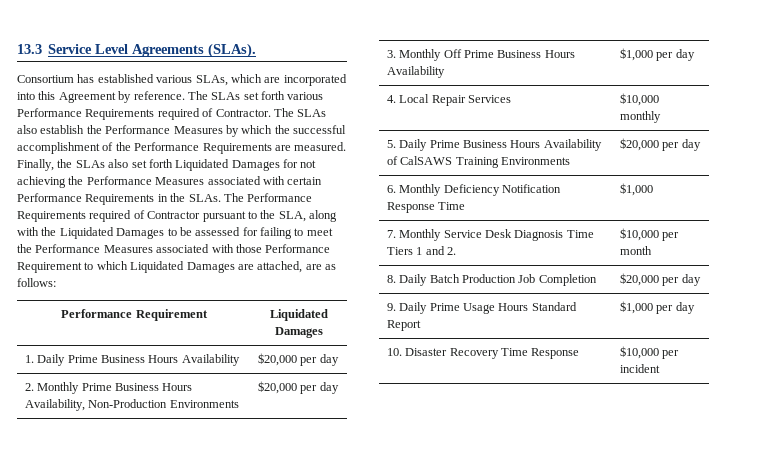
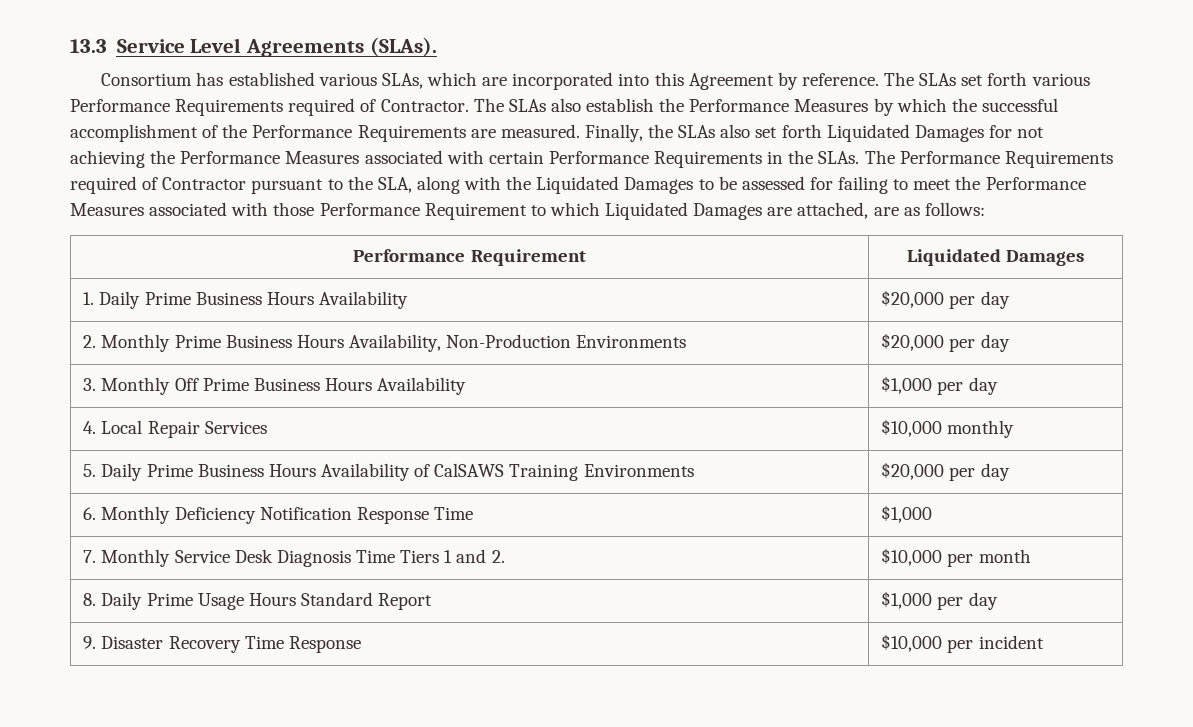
[429,274,597,286] [619,273,701,286] [386,302,428,314] Batch Production Job Completion | $20,000 per day // 9. Daily -> (143, 601) none
[386,348,402,356] 10. -> [83,636,97,649] 9.

